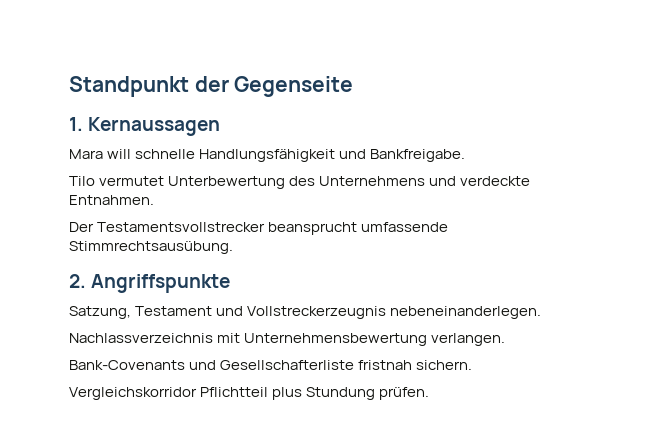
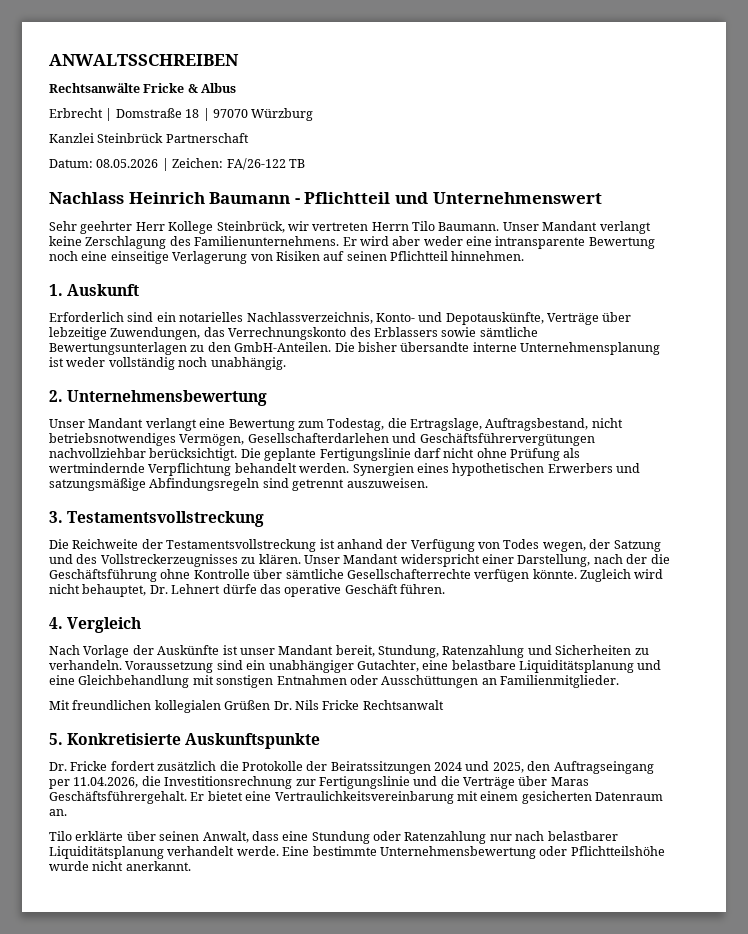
[69,76,354,97] [69,117,221,136] [69,149,466,162] [69,176,531,189] [69,195,154,205] [69,222,449,235] [69,241,233,254] [69,274,231,293] [69,306,542,319] [69,333,506,346] [69,360,473,370] [69,387,430,400] Standpunkt der Gegenseite // 1. Kernaussagen // Mara will schnelle Handlungsfähigkeit und Bankfreigabe. // Tilo vermutet Unterbewertung des Unternehmens und verdeckte Entnahmen. // Der Testamentsvollstrecker beansprucht umfassende Stimmrechtsausübung. // 2. Angriffspunkte // Satzung, Testament und Vollstreckerzeugnis nebeneinanderlegen. // Nachlassverzeichnis mit Unternehmensbewertung verlangen. // Bank-Covenants und Gesellschafterliste fristnah sichern. // Vergleichskorridor Pflichtteil plus Stundung prüfen. -> [49,54,239,66] [49,83,237,93] [49,108,314,121] [49,133,249,143] [49,158,305,171] [49,192,602,204] [49,221,651,234] [49,236,655,249] [49,251,525,264] [49,284,140,296] [49,312,632,325] [49,327,538,340] [49,342,660,355] [49,357,286,370] [49,390,268,406] [49,418,623,431] [49,433,595,446] [49,448,581,461] [49,463,640,476] [49,478,428,491] [49,511,265,527] [49,539,661,552] [49,554,670,567] [49,569,664,582] [49,584,445,597] [49,617,142,633] [49,645,649,658] [49,660,662,673] [49,675,619,688] [49,700,444,713] [49,733,321,749] [49,761,654,774] [49,776,589,789] [49,791,663,804] [49,809,67,816] [49,831,618,844] [49,846,665,859] [49,861,191,871] ANWALTSSCHREIBEN // Rechtsanwälte Fricke & Albus // Erbrecht | Domstraße 18 | 97070 Würzburg // Kanzlei Steinbrück Partnerschaft // Datum: 08.05.2026 | Zeichen: FA/26-122 TB // Nachlass Heinrich Baumann - Pflichtteil und Unternehmenswert // Sehr geehrter Herr Kollege Steinbrück, wir vertreten Herrn Tilo Baumann. Unser Mandant verlangt keine Zerschlagung des Familienunternehmens. Er wird aber weder eine intransparente Bewertung noch eine einseitige Verlagerung von Risiken auf seinen Pflichtteil hinnehmen. // 1. Auskunft // Erforderlich sind ein notarielles Nachlassverzeichnis, Konto- und Depotauskünfte, Verträge über lebzeitige Zuwendungen, das Verrechnungskonto des Erblassers sowie sämtliche Bewertungsunterlagen zu den GmbH-Anteilen. Die bisher übersandte interne Unternehmensplanung ist weder vollständig noch unabhängig. // 2. Unternehmensbewertung // Unser Mandant verlangt eine Bewertung zum Todestag, die Ertragslage, Auftragsbestand, nicht betriebsnotwendiges Vermögen, Gesellschafterdarlehen und Geschäftsführervergütungen nachvollziehbar berücksichtigt. Die geplante Fertigungslinie darf nicht ohne Prüfung als wertmindernde Verpflichtung behandelt werden. Synergien eines hypothetischen Erwerbers und satzungsmäßige Abfindungsregeln sind getrennt auszuweisen. // 3. Testamentsvollstreckung // Die Reichweite der Testamentsvollstreckung ist anhand der Verfügung von Todes wegen, der Satzung und des Vollstreckerzeugnisses zu klären. Unser Mandant widerspricht einer Darstellung, nach der die Geschäftsführung ohne Kontrolle über sämtliche Gesellschafterrechte verfügen könnte. Zugleich wird nicht behauptet, Dr. Lehnert dürfe das operative Geschäft führen. // 4. Vergleich // Nach Vorlage der Auskünfte ist unser Mandant bereit, Stundung, Ratenzahlung und Sicherheiten zu verhandeln. Voraussetzung sind ein unabhängiger Gutachter, eine belastbare Liquiditätsplanung und eine Gleichbehandlung mit sonstigen Entnahmen oder Ausschüttungen an Familienmitglieder. // Mit freundlichen kollegialen Grüßen Dr. Nils Fricke Rechtsanwalt // 5. Konkretisierte Auskunftspunkte // Dr. Fricke fordert zusätzlich die Protokolle der Beiratssitzungen 2024 und 2025, den Auftragseingang per 11.04.2026, die Investitionsrechnung zur Fertigungslinie und die Verträge über Maras Geschäftsführergehalt. Er bietet eine Vertraulichkeitsvereinbarung mit einem gesicherten Datenraum an. // Tilo erklärte über seinen Anwalt, dass eine Stundung oder Ratenzahlung nur nach belastbarer Liquiditätsplanung verhandelt werde. Eine bestimmte Unternehmensbewertung oder Pflichtteilshöhe wurde nicht anerkannt.

